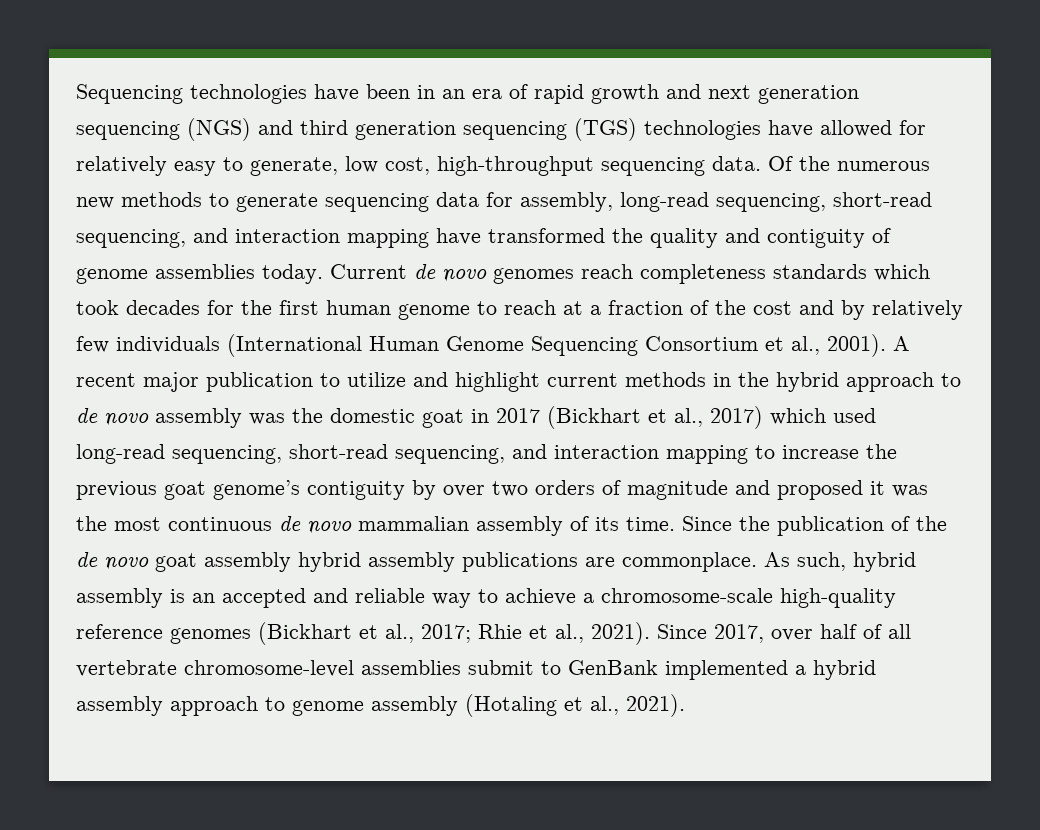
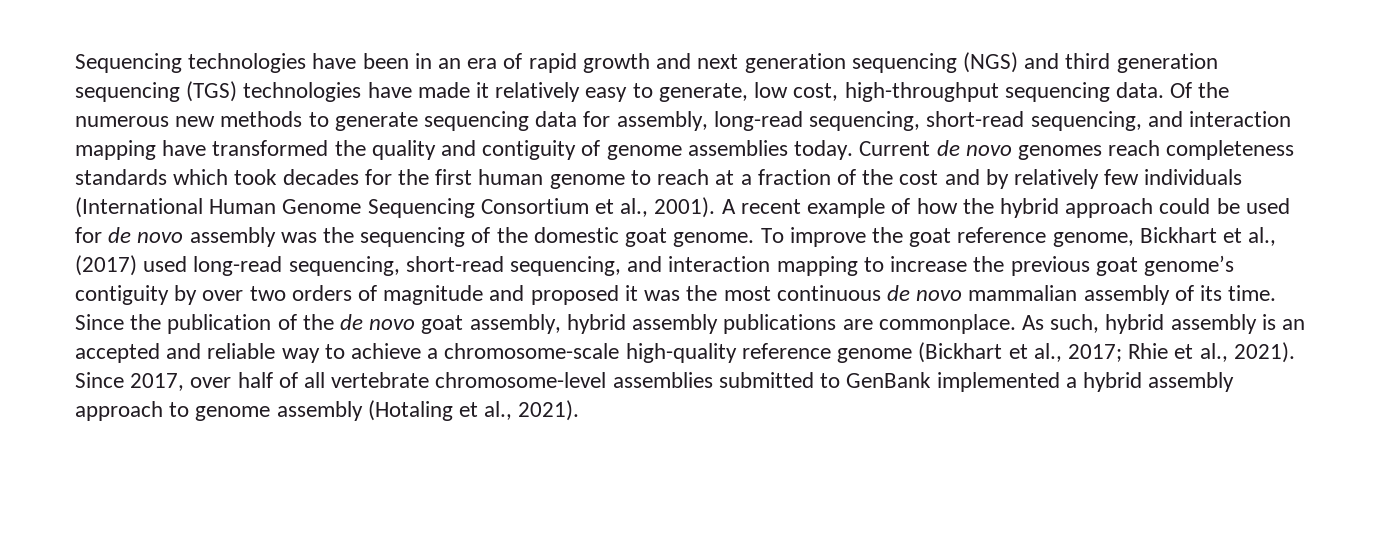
[820,120,926,137] allowed for -> [417,82,490,98] made it
[143,372,961,392] major publication to utilize and highlight current methods in the hybrid approach to -> [807,198,1290,218] [75,227,102,243] example of how the hybrid approach could be used for
[330,406,826,429] domestic goat in 2017 (Bickhart et al., 2017) which -> [360,227,1277,247] [75,255,137,276] sequencing of the domestic goat genome. To improve the goat reference genome, Bickhart et al., (2017)
[204,552,291,572] assembly -> [469,314,561,334] assembly,
[170,628,251,644] genomes -> [837,348,913,363] genome
[468,660,534,675] submit -> [718,372,814,388] submitted

